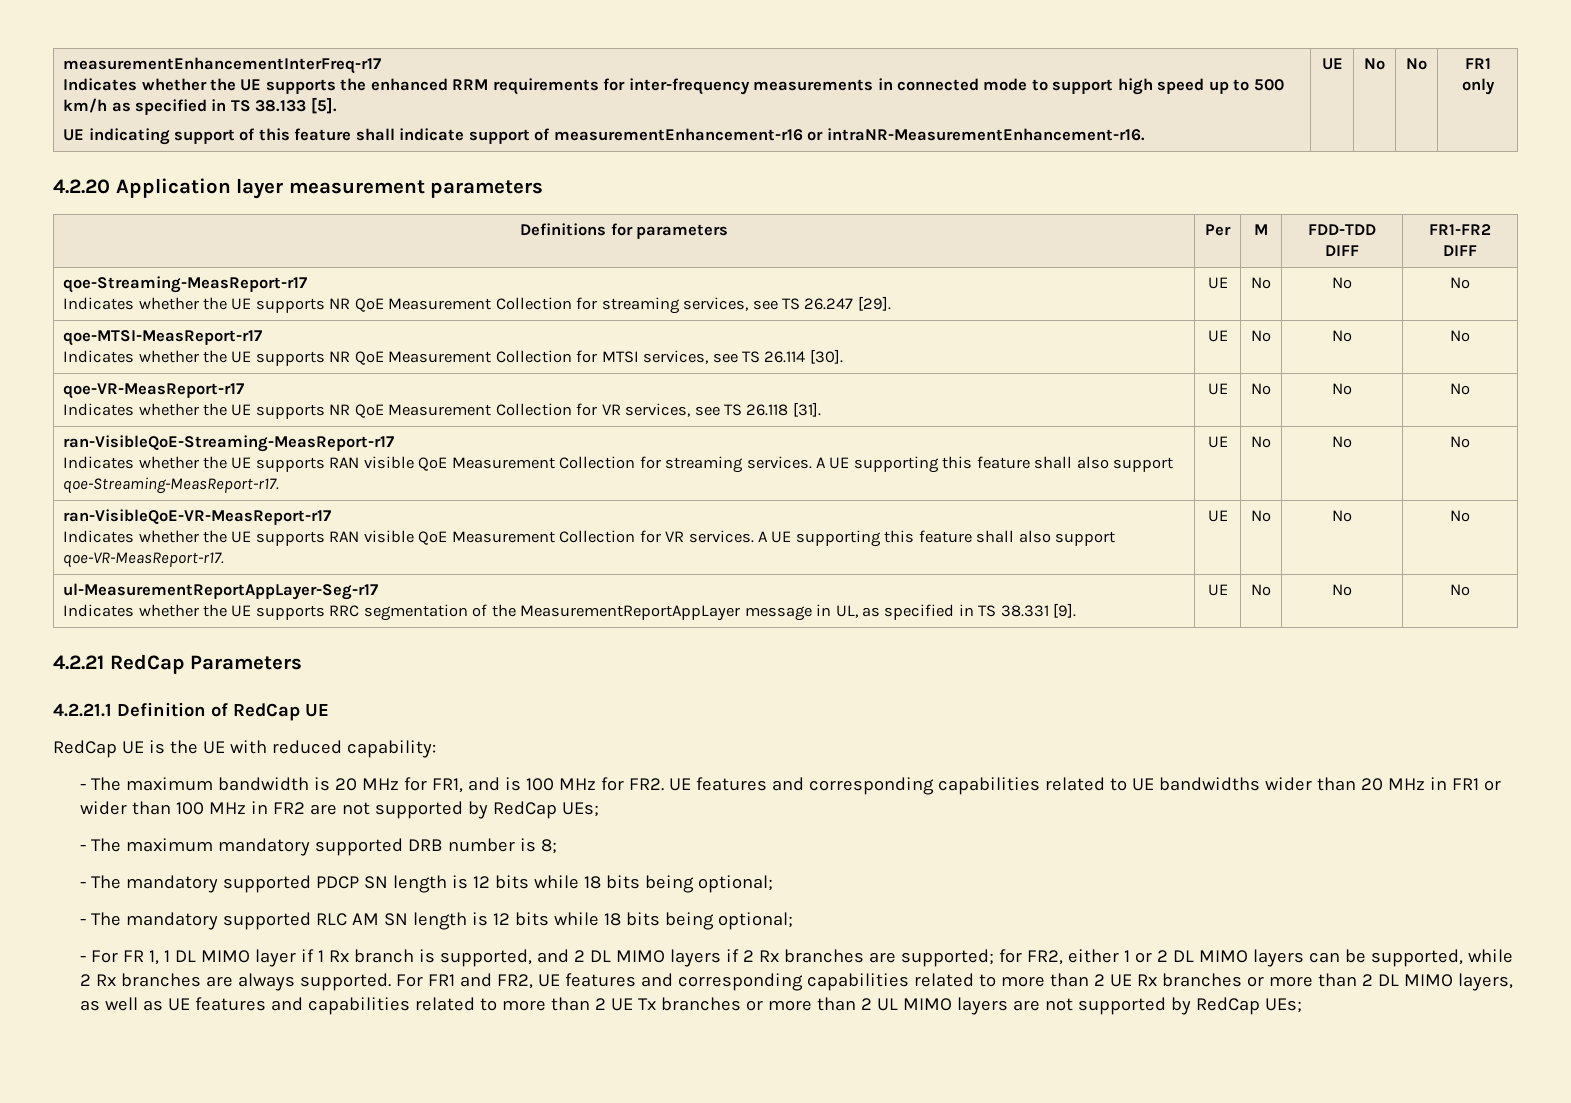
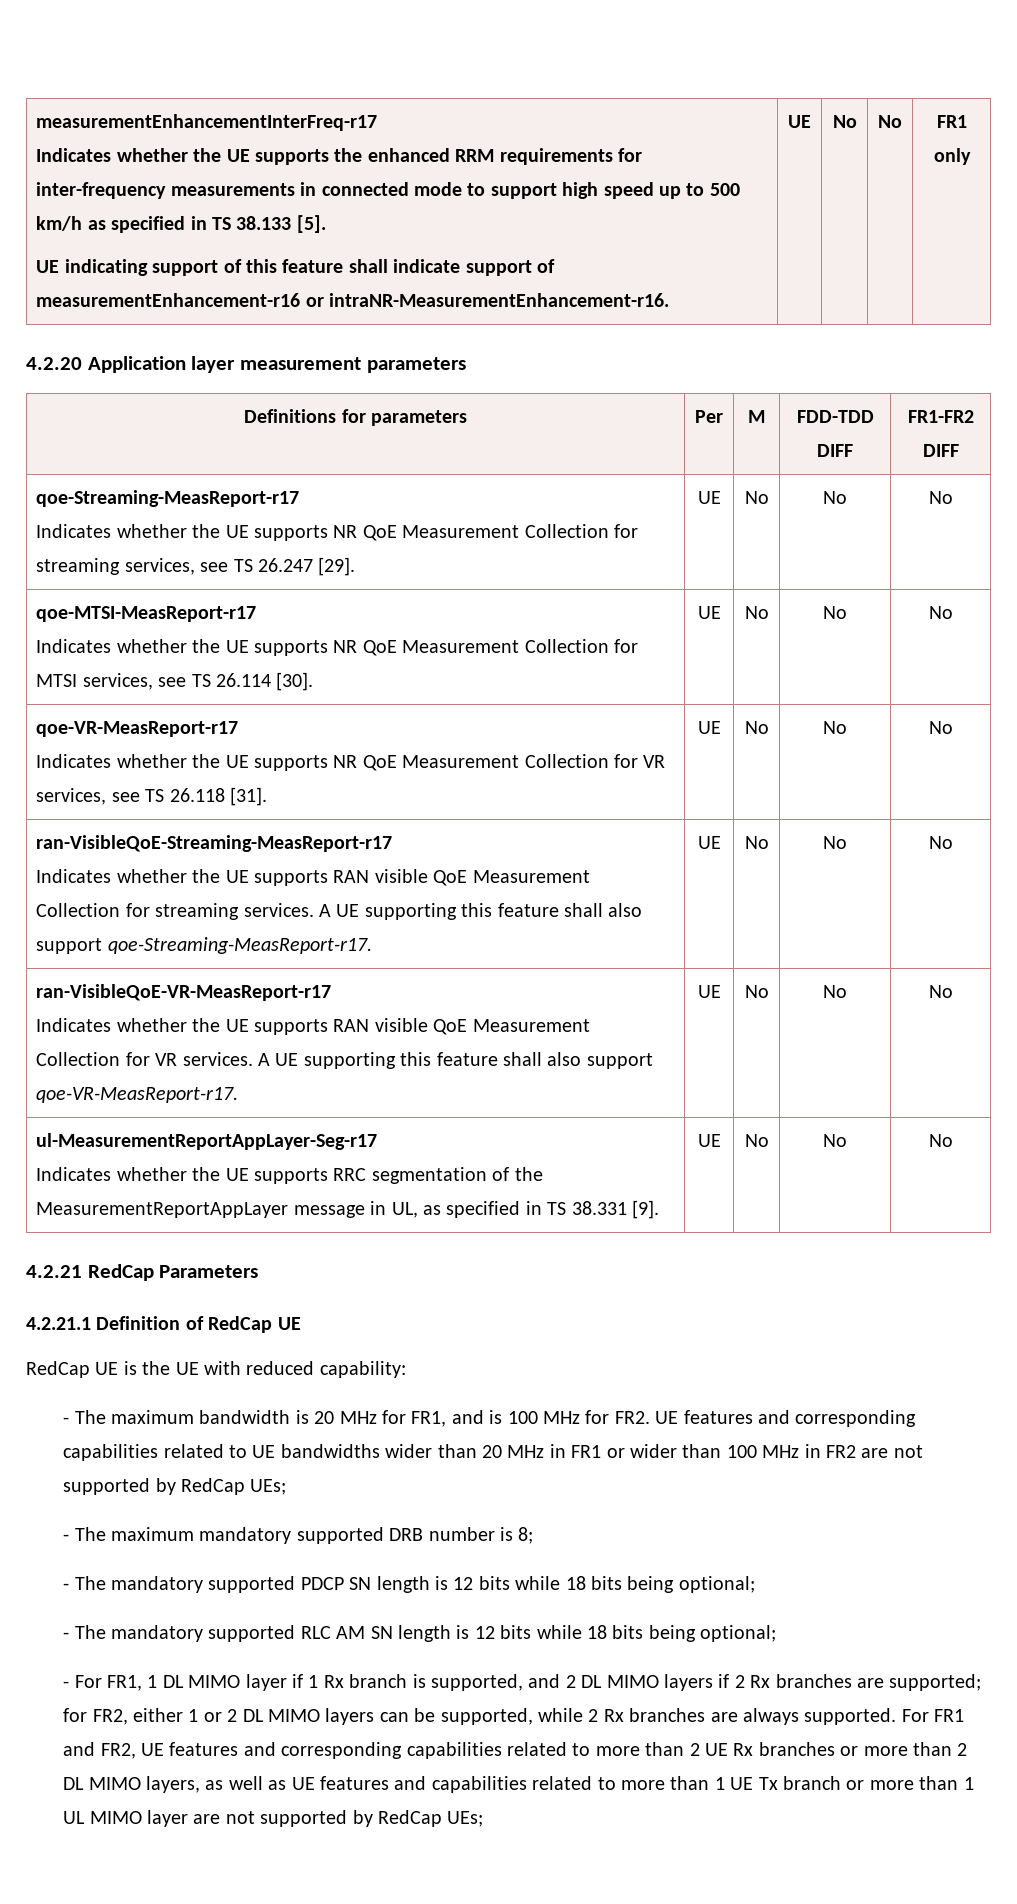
[123,950,160,965] FR 1, -> [106,1675,142,1691] FR1,
[595,998,607,1010] 2 -> [714,1777,725,1790] 1
[661,997,873,1011] branches or more than 2 -> [782,1776,974,1790] branch or more than 1
[957,997,1009,1015] layers -> [146,1810,188,1827] layer

